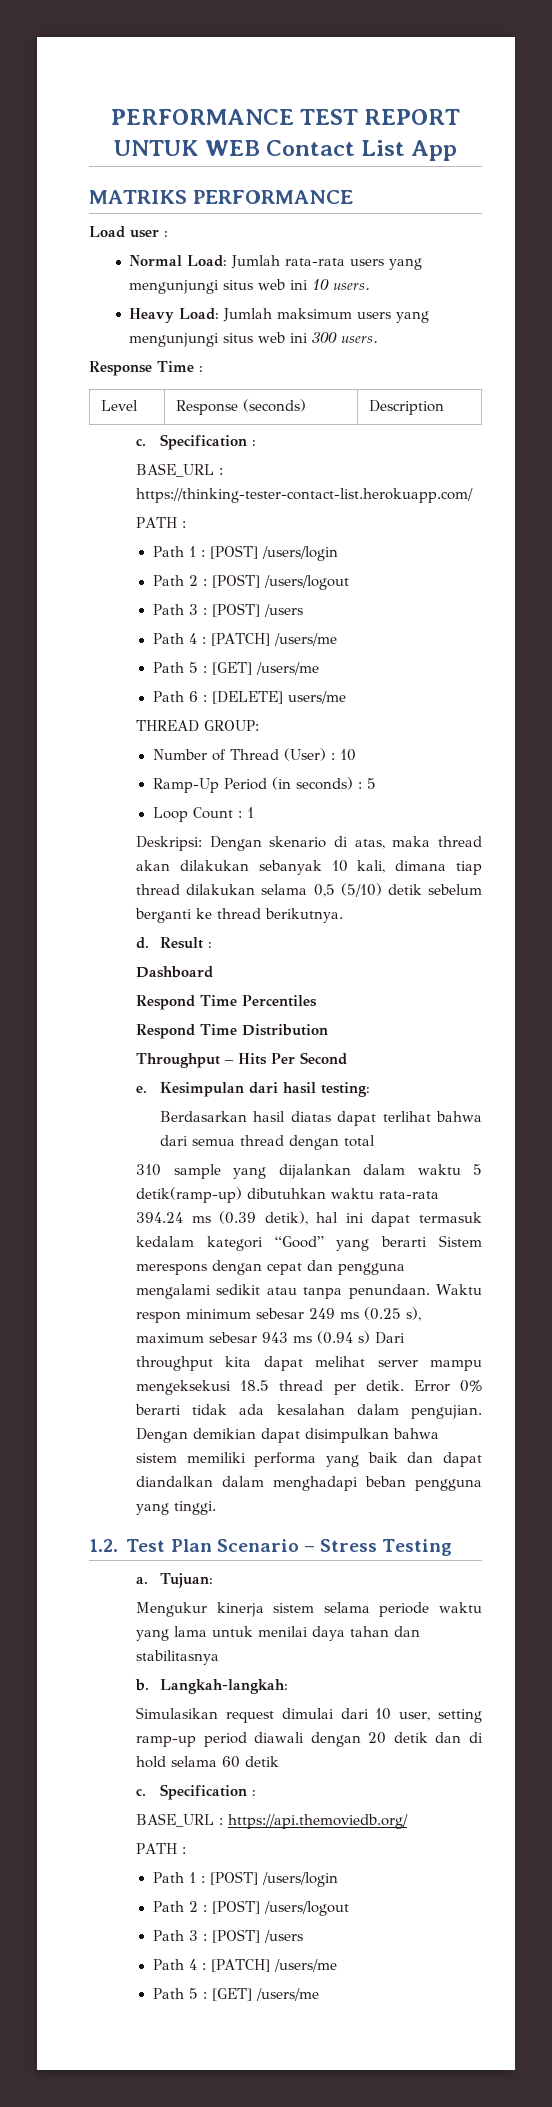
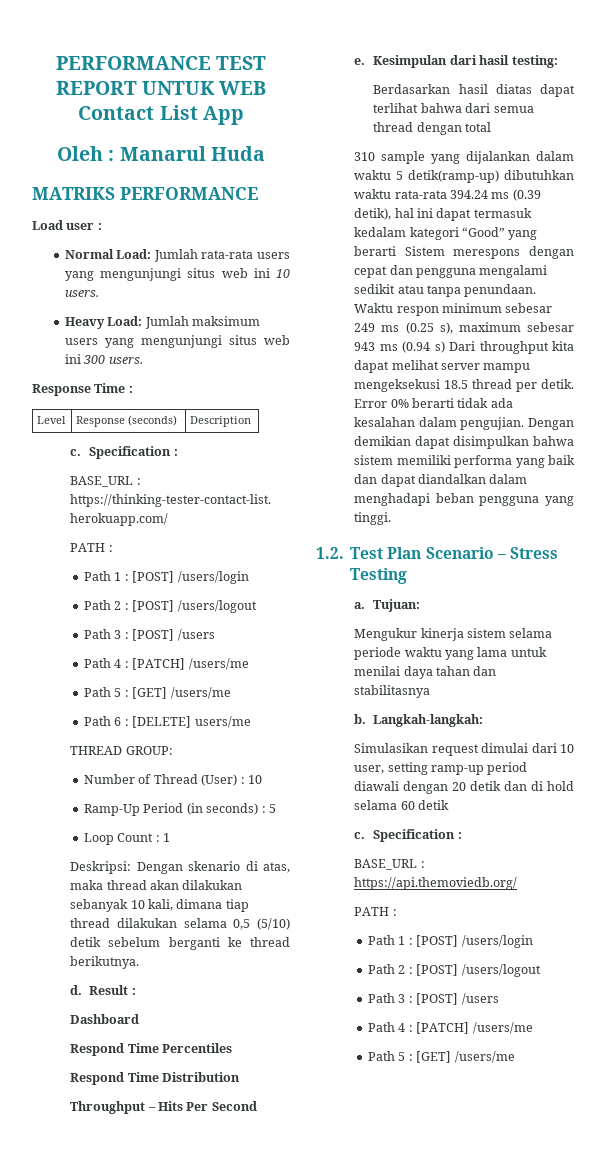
(457, 150) none -> [57,146,265,161] // Oleh : Manarul Huda

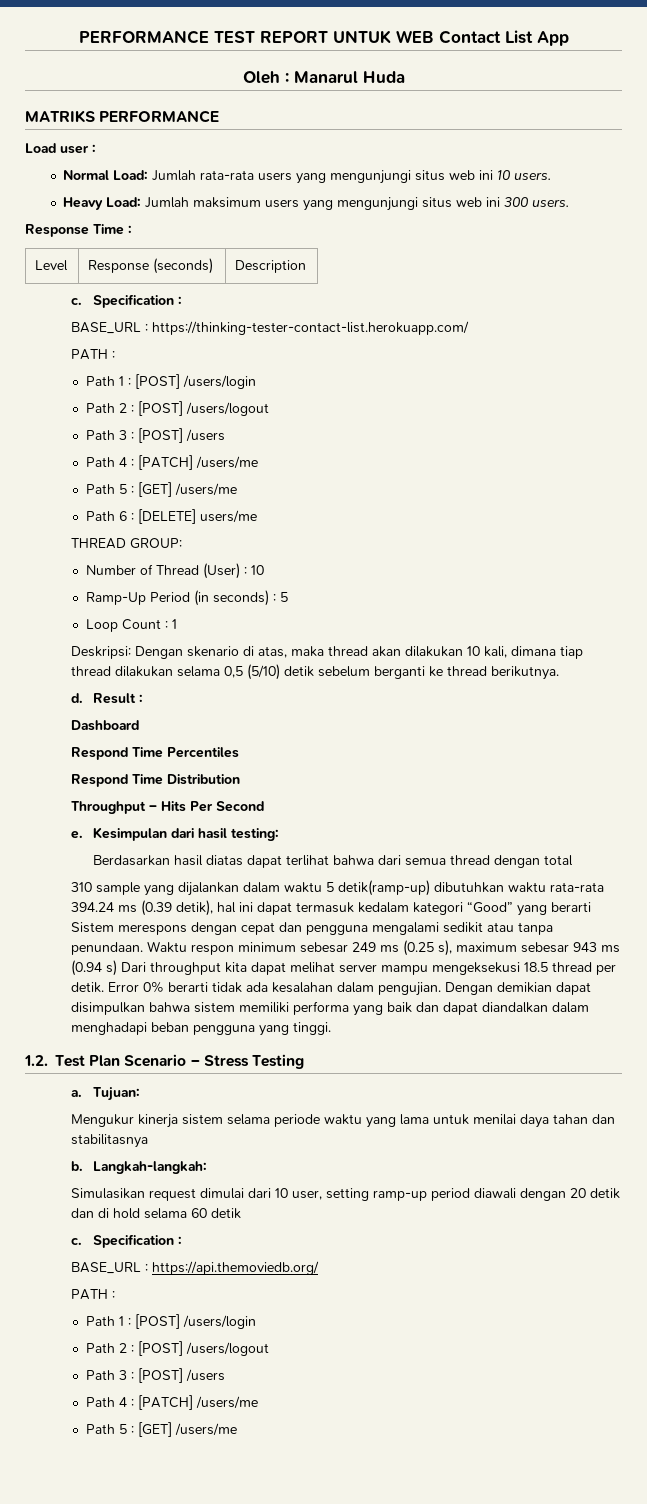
[70,899,129,912] sebanyak -> (463, 651) none

